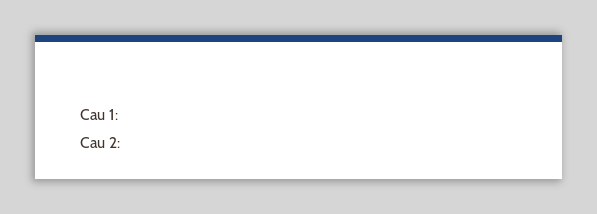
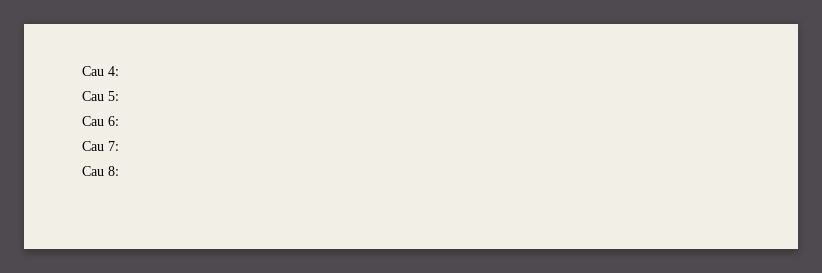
[80,109,119,120] [80,137,121,148] Cau 1: // Cau 2: -> [82,66,119,76] [82,91,119,101] [82,116,119,126] [82,141,119,151] [82,166,119,176] Cau 4: // Cau 5: // Cau 6: // Cau 7: // Cau 8:

